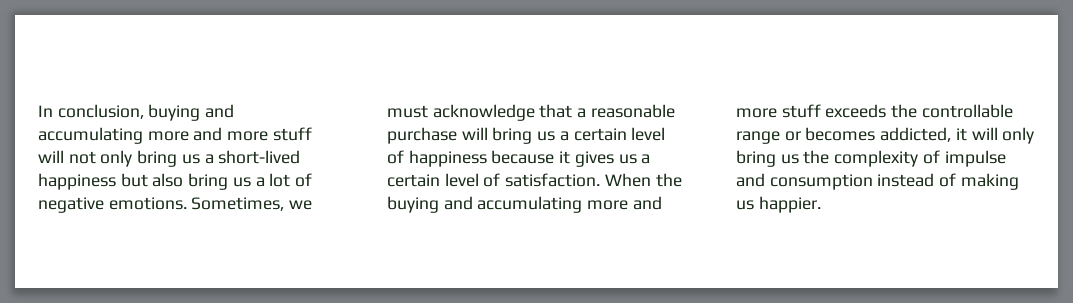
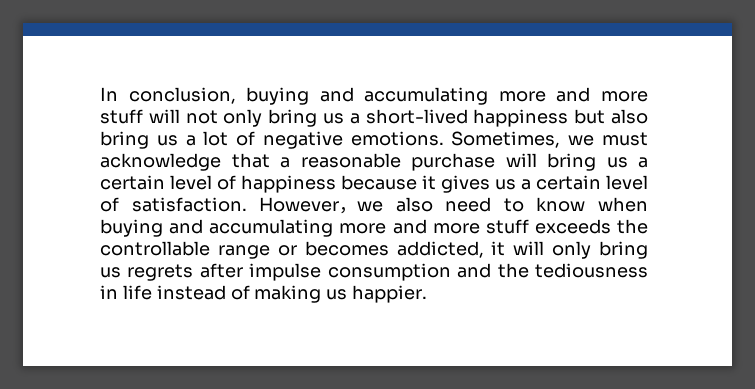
[604,173,682,187] When the -> [259,197,648,214] However，we also need to know when
[803,150,1006,167] [736,173,873,190] the complexity of impulse and consumption -> [127,263,649,281] [100,285,152,300] regrets after impulse consumption and the tediousness in life

